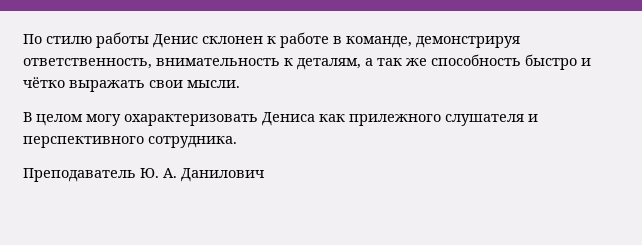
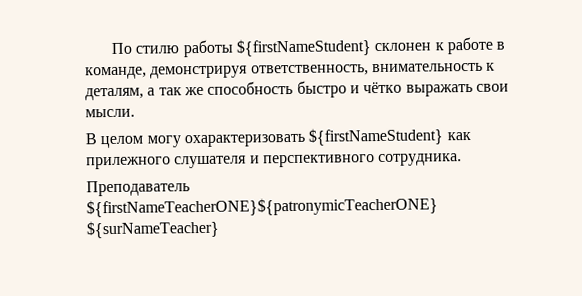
[153,34,198,48] Денис -> [235,38,371,57] ${firstNameStudent}
[262,112,315,126] Дениса -> [308,127,444,146] ${firstNameStudent}
[140,168,264,182] Ю. А. Данилович -> [86,196,438,218] [86,219,219,239] ${firstNameTeacherONE}${patronymicTeacherONE} ${surNameTeacher}

